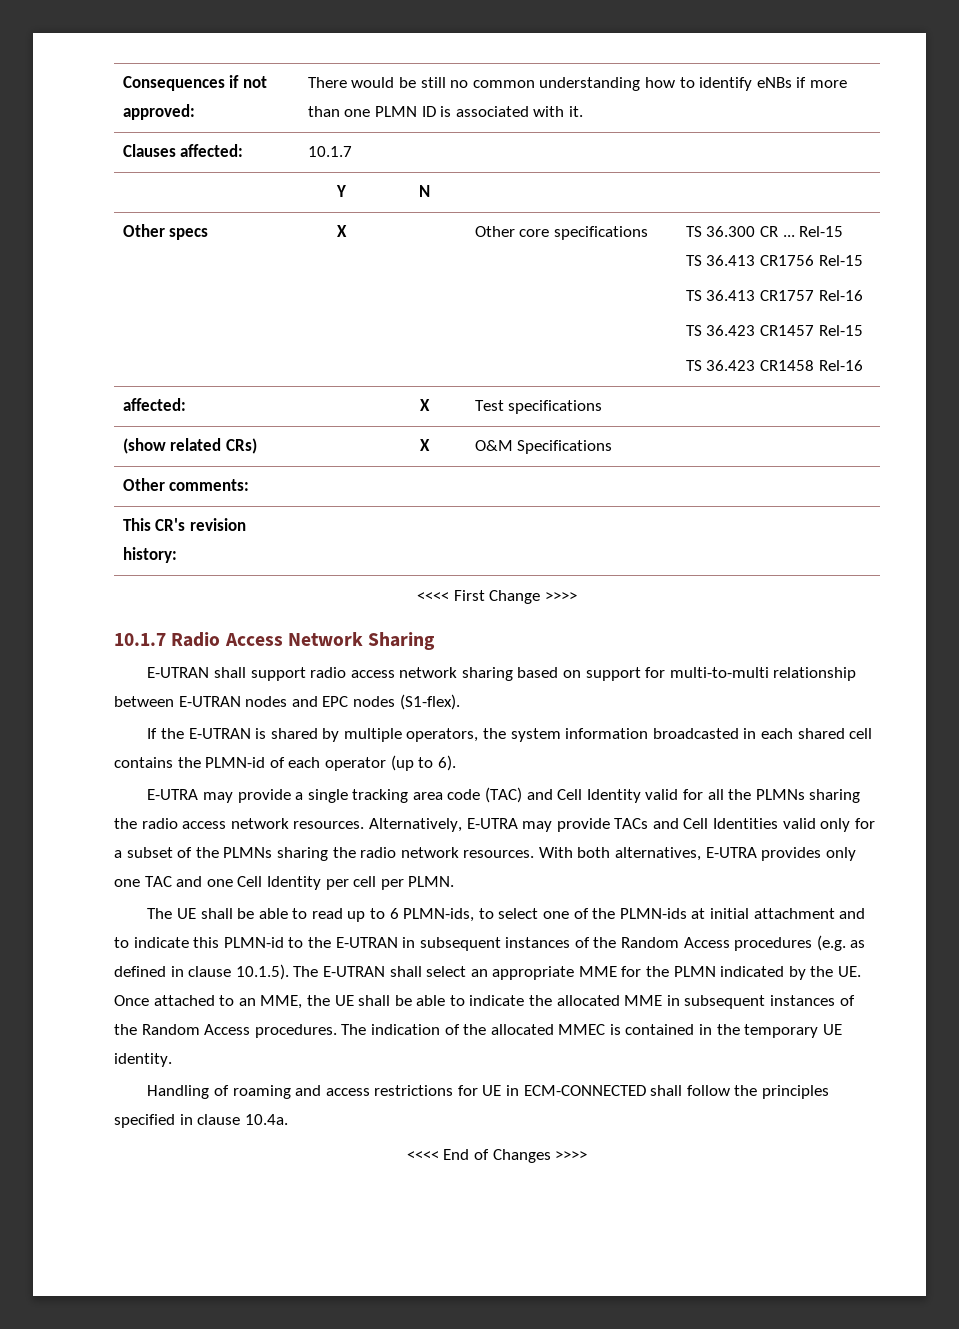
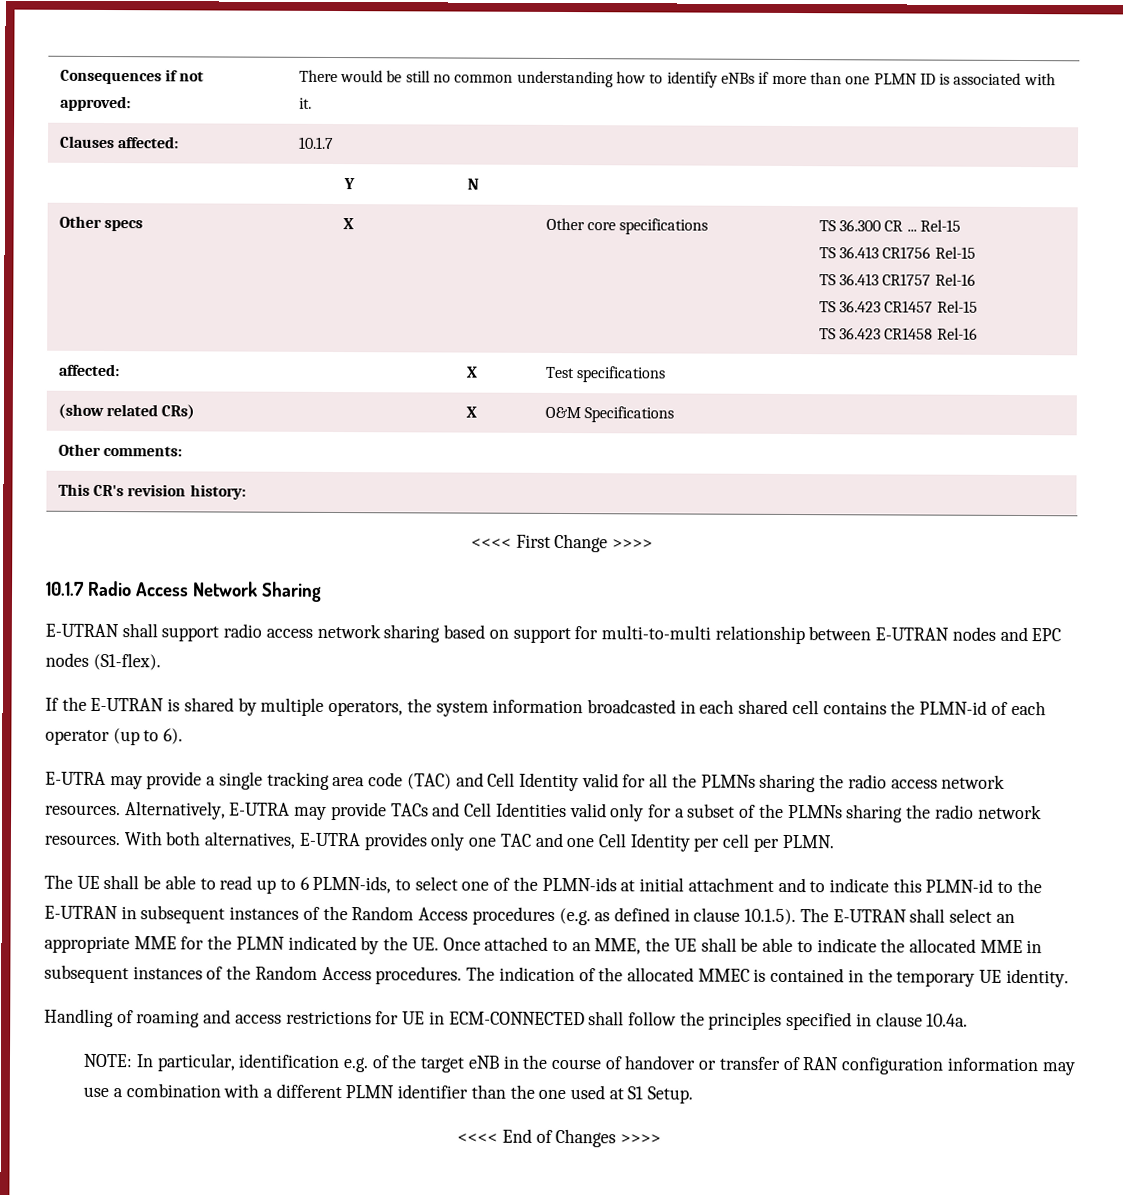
(288, 1119) none -> [83,1053,1075,1076] [83,1083,694,1104] // NOTE: In particular, identification e.g. of the target eNB in the course of handover or transfer of RAN configuration information may use a combination with a different PLMN identifier than the one used at S1 Setup.

